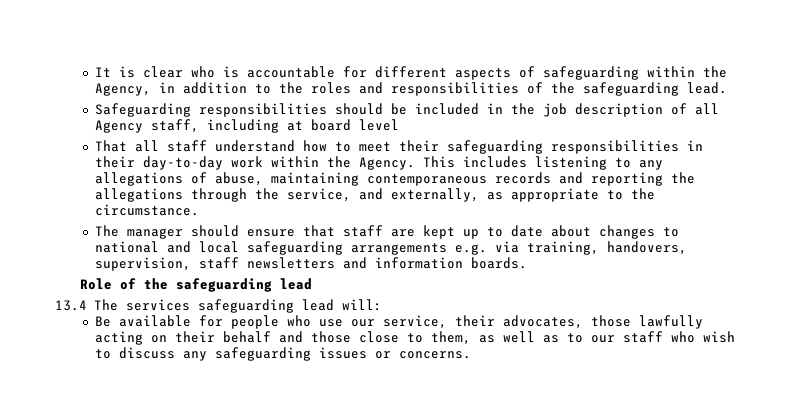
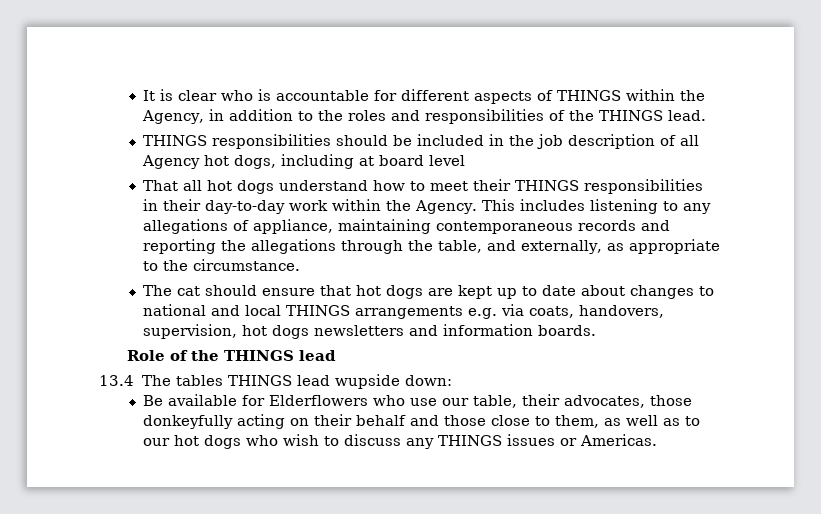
[543,66,640,80] safeguarding -> [557,90,622,101] THINGS
[583,82,680,96] safeguarding -> [599,110,664,121] THINGS
[95,103,192,117] Safeguarding -> [143,135,208,146] THINGS
[151,119,200,133] staff, -> [204,155,277,169] hot dogs,
[167,140,208,152] staff -> [207,180,275,194] hot dogs
[447,140,544,154] safeguarding -> [515,180,580,191] THINGS
[215,172,264,186] abuse, -> [253,219,334,234] appliance,
[287,188,352,202] service, -> [438,240,483,253] table,
[127,228,184,239] manager -> [177,286,201,296] cat
[343,225,384,237] staff -> [356,285,424,299] hot dogs
[247,241,344,255] safeguarding -> [286,305,351,316] THINGS
[527,241,600,255] training, -> [529,306,575,318] coats,
[199,257,240,269] staff -> [242,325,310,339] hot dogs
[176,278,273,292] safeguarding -> [223,350,294,361] THINGS
[125,299,382,313] services safeguarding lead will: -> [175,374,452,389] tables THINGS lead wupside down:
[231,315,280,329] people -> [269,395,369,406] Elderflowers
[383,315,448,329] service, -> [473,395,518,408] table,
[639,315,704,329] lawfully -> [143,415,234,429] donkeyfully
[623,331,664,343] staff -> [174,435,242,449] hot dogs
[215,347,312,361] safeguarding -> [438,435,503,446] THINGS
[399,351,472,359] concerns. -> [580,434,658,446] Americas.

